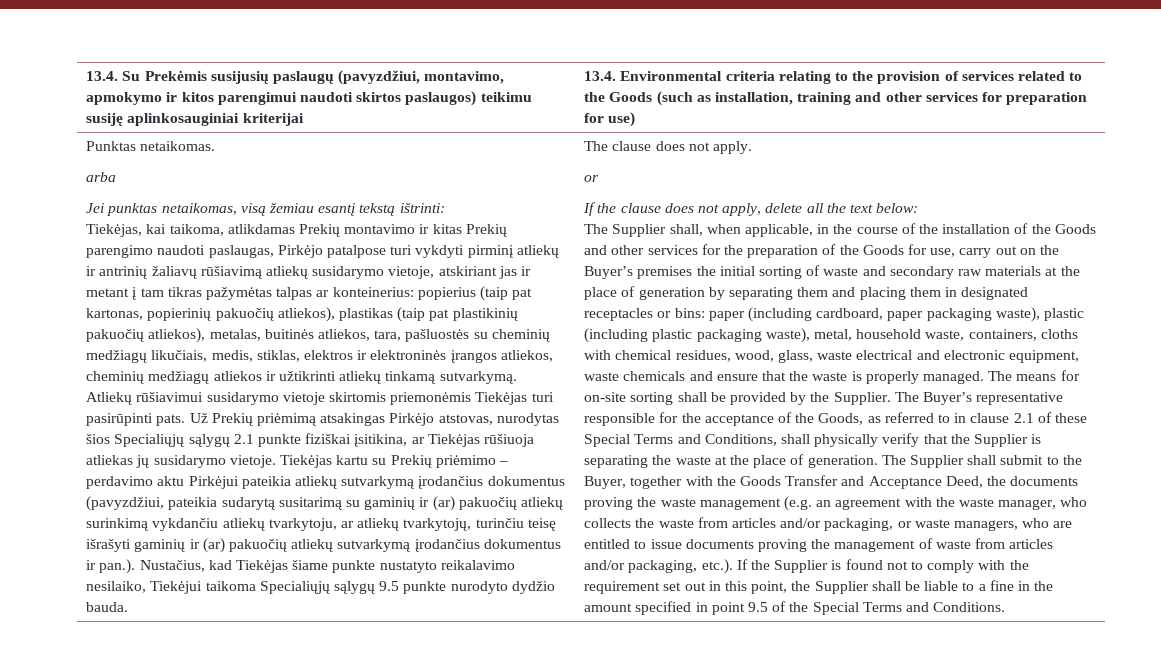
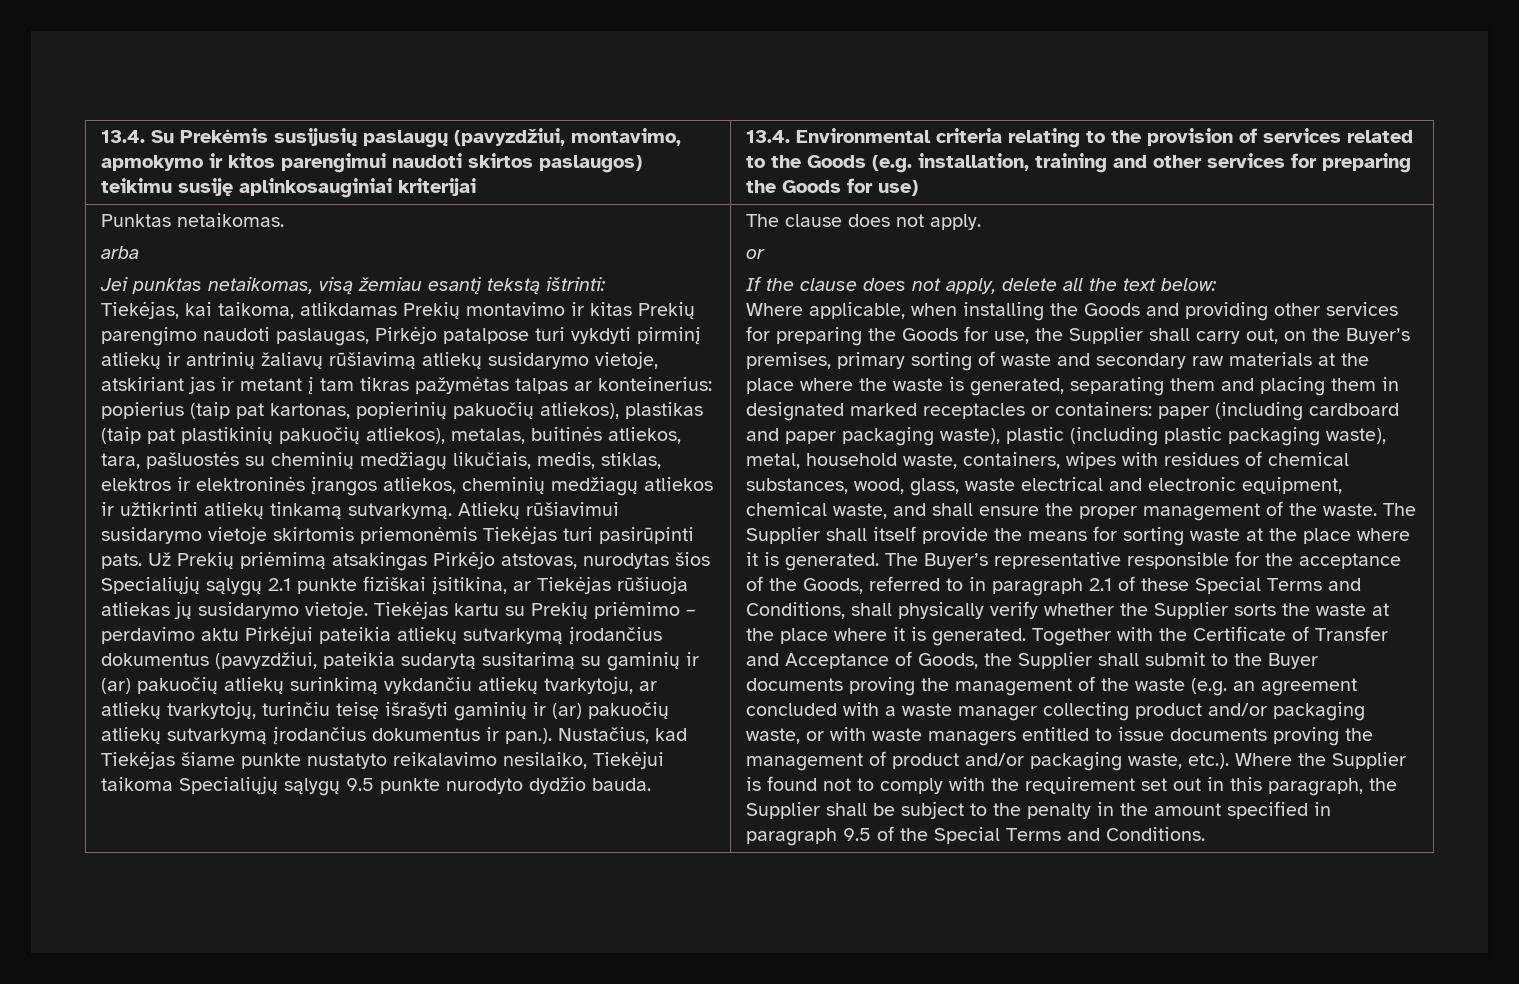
[656,91,711,106] (such as -> [871,155,912,173] (e.g.
[1006,92,1088,105] preparation -> [1321,153,1411,173] [745,180,841,193] preparing the Goods
[584,223,1029,237] The Supplier shall, when applicable, in the course of the installation of -> [745,302,1044,321] Where applicable, when installing
[611,244,837,258] other services for the preparation of -> [1184,302,1398,321] [745,326,862,346] providing other services for preparing
[959,245,1059,258] [584,266,755,279] carry out on the Buyer’s premises the initial -> [1034,327,1410,344] [745,352,905,369] the Supplier shall carry out, on the Buyer’s premises, primary
[621,286,725,300] of generation by -> [799,377,1064,396] where the waste is generated,
(1029, 293) none -> [849,403,917,416] marked
[674,308,705,318] bins: -> [1054,402,1152,416] containers:
[816,308,884,320] cardboard, -> [1308,403,1399,416] [745,428,779,441] cardboard and
[1040,329,1078,339] [584,350,731,362] cloths with chemical residues, -> [1065,451,1349,469] [745,478,848,494] wipes with residues of chemical substances,
[584,370,1080,384] [584,392,891,405] waste chemicals and ensure that the waste is properly managed. The means for on-site sorting shall be provided by the Supplier. -> [745,501,1416,521] [745,526,1410,546] [745,552,879,571] chemical waste, and shall ensure the proper management of the waste. The Supplier shall itself provide the means for sorting waste at the place where it is generated.
[867,416,881,423] as -> (863, 586) none
[970,413,1010,423] clause -> [991,578,1083,596] paragraph
[923,434,1042,447] [584,455,649,468] that the Supplier is separating -> [1043,602,1276,619] whether the Supplier sorts
[790,454,906,468] of generation. The -> [833,626,1388,646] [745,651,1012,669] where it is generated. Together with the Certificate of Transfer and Acceptance of Goods, the
[584,475,1079,489] [584,496,1088,511] [584,517,1073,531] Buyer, together with the Goods Transfer and Acceptance Deed, the documents proving the waste management (e.g. an agreement with the waste manager, who collects the waste from articles and/or packaging, or waste managers, who are -> [1267,653,1318,669] [745,676,1357,696] [745,702,1365,721] [745,727,1016,746] Buyer documents proving the management of the waste (e.g. an agreement concluded with a waste manager collecting product and/or packaging waste, or with waste managers
[935,538,1054,549] [584,559,748,574] waste from articles and/or packaging, etc.). If -> [891,752,1292,771] product and/or packaging waste, etc.). Where
[751,581,788,594] point, -> [1267,778,1363,796] paragraph,
[924,580,1014,591] liable to a fine -> [900,801,1091,819] subject to the penalty
[711,602,745,615] point -> [745,828,837,846] paragraph

